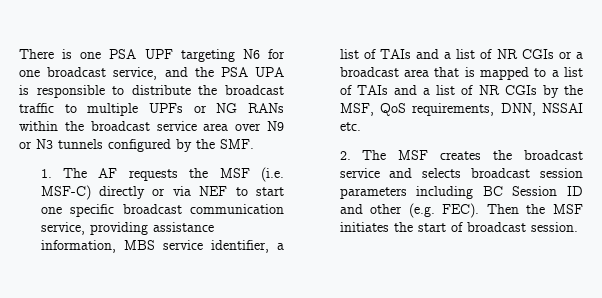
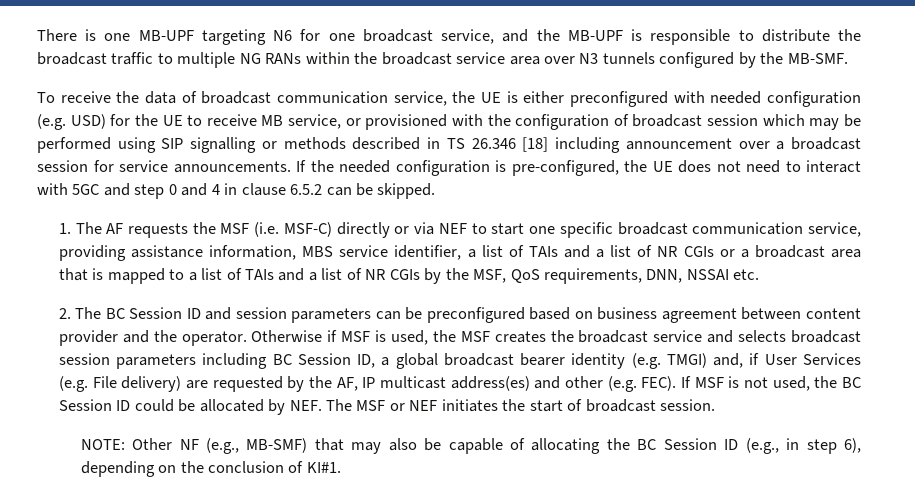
[109,49,173,59] PSA UPF -> [138,30,194,41] MB-UPF
[220,67,284,77] PSA UPA -> [567,30,623,41] MB-UPF
[149,103,207,113] UPFs or -> (236, 60) none
[267,121,285,131] [19,141,32,149] N9 or -> (576, 60) none
[220,139,254,149] SMF. -> [787,53,848,64] [37,91,861,107] [37,114,862,130] [37,137,862,153] [37,160,861,176] [37,183,436,199] MB-SMF. // To receive the data of broadcast communication service, the UE is either preconfigured with needed configuration (e.g. USD) for the UE to receive MB service, or provisioned with the configuration of broadcast session which may be performed using SIP signalling or methods described in TS 26.346 [18] including announcement over a broadcast session for service announcements. If the needed configuration is pre-configured, the UE does not need to interact with 5GC and step 0 and 4 in clause 6.5.2 can be skipped.
(387, 155) none -> [105,307,862,323] [58,330,456,346] BC Session ID and session parameters can be preconfigured based on business agreement between content provider and the operator. Otherwise if MSF is used, the
[567,186,583,196] [339,203,583,218] ID and other (e.g. FEC). Then the MSF -> [357,353,862,369] [58,376,861,392] [58,399,438,415] ID, a global broadcast bearer identity (e.g. TMGI) and, if User Services (e.g. File delivery) are requested by the AF, IP multicast address(es) and other (e.g. FEC). If MSF is not used, the BC Session ID could be allocated by NEF. The MSF or NEF
(578, 227) none -> [80,438,861,454] [80,461,341,477] // NOTE: Other NF (e.g., MB-SMF) that may also be capable of allocating the BC Session ID (e.g., in step 6), depending on the conclusion of KI#1.

